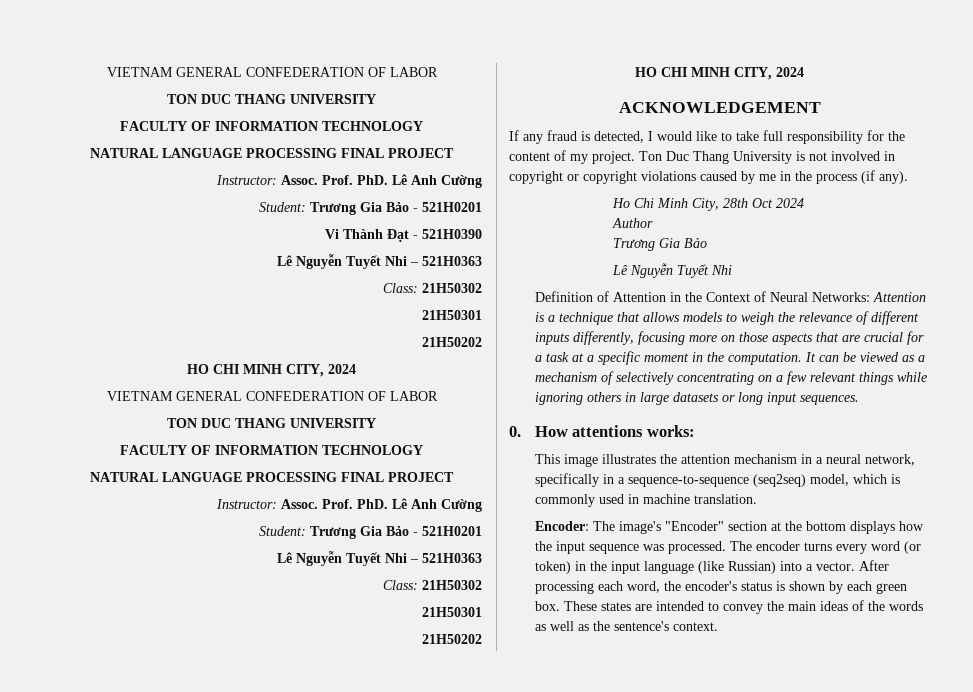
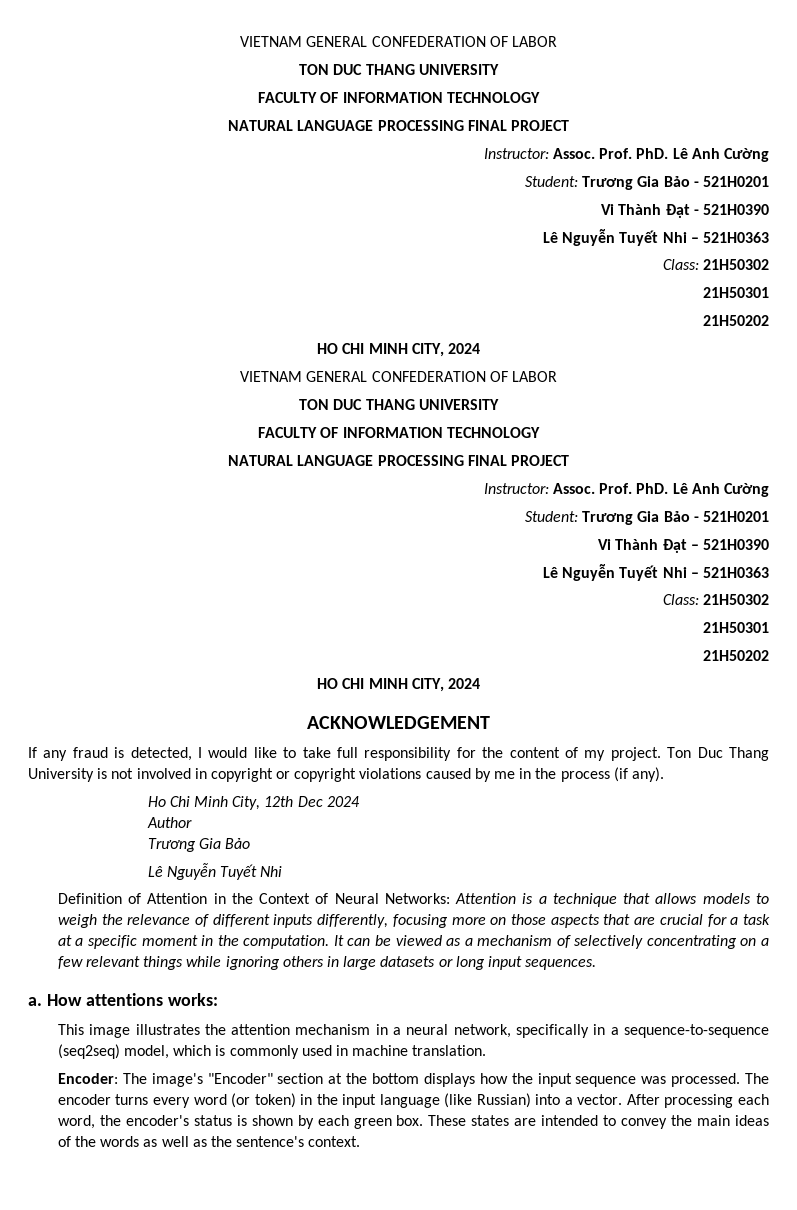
(482, 531) none -> [598,539,769,553] // Vi Thành Đạt – 521H0390
[722,198,773,208] 28th Oct -> [264,796,323,807] 12th Dec
[509,426,521,437] 0. -> [28,997,42,1006] a.

